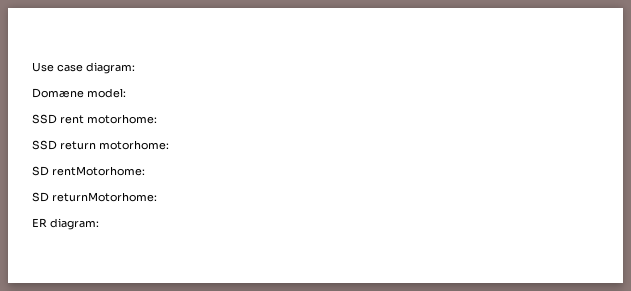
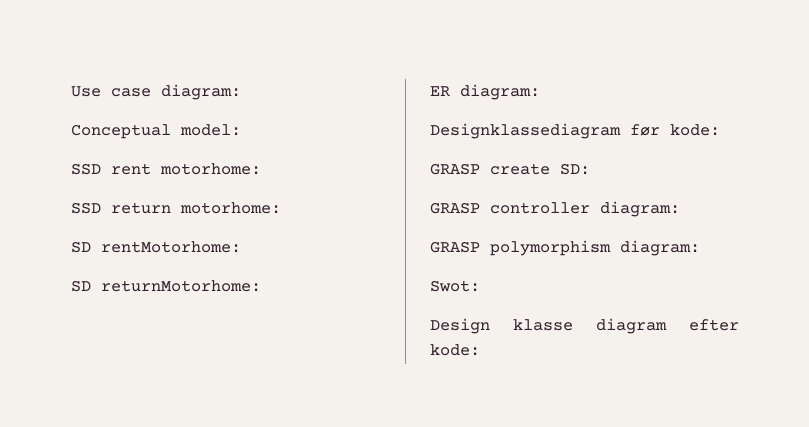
[32,88,84,98] Domæne -> [71,124,171,139] Conceptual
(99, 224) none -> [430,123,720,139] [430,163,590,175] [430,201,680,217] [430,240,700,256] [430,280,480,292] [430,318,739,334] [430,344,480,356] // Designklassediagram før kode: // GRASP create SD: // GRASP controller diagram: // GRASP polymorphism diagram: // Swot: // Design klasse diagram efter kode:

